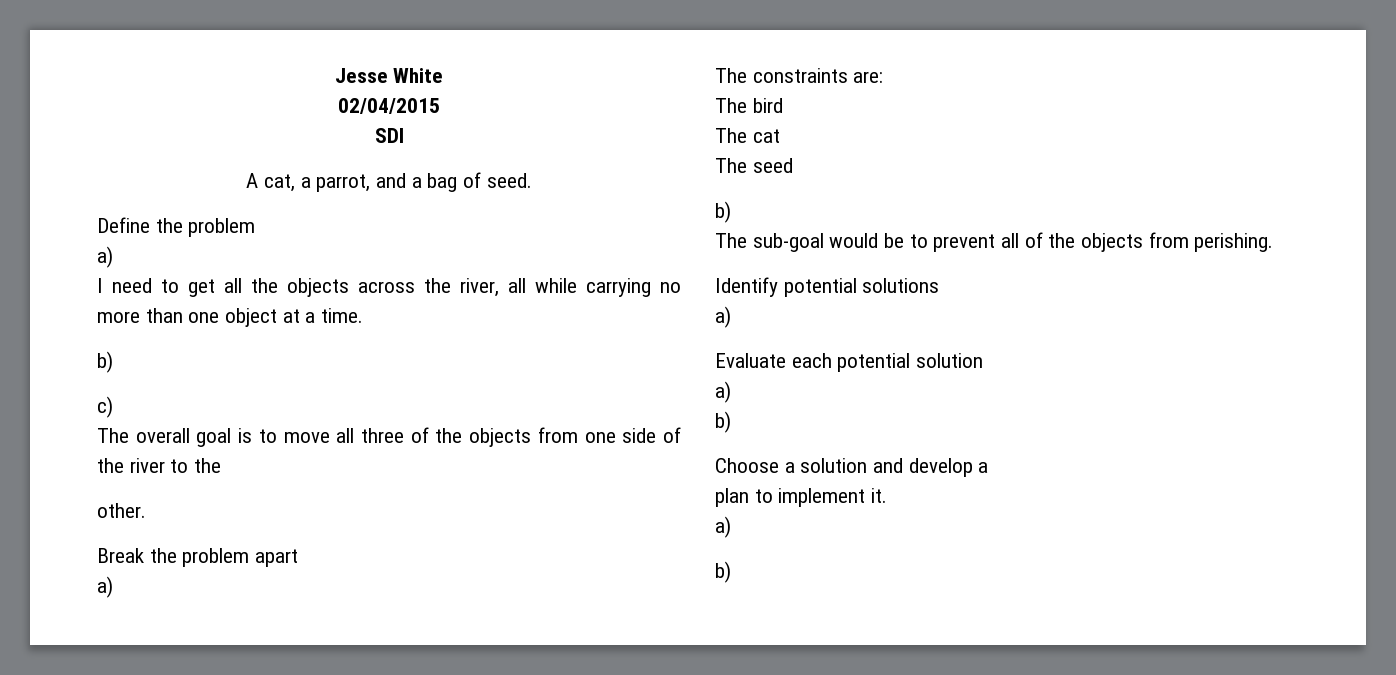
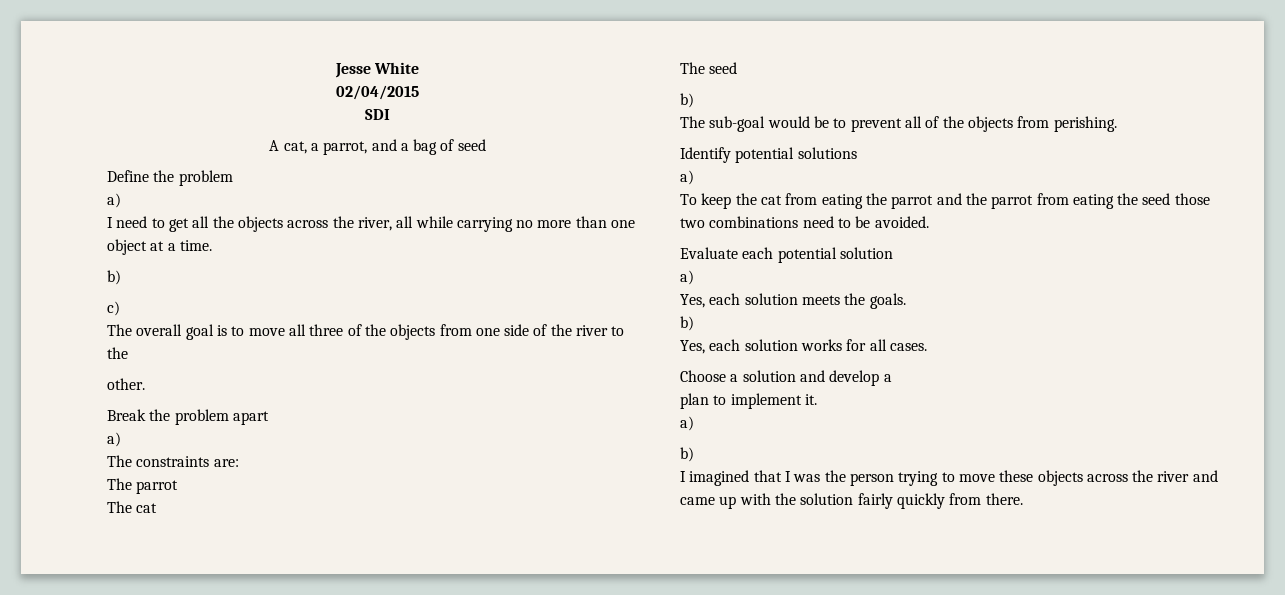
[486,173,532,188] seed. -> [457,139,486,151] seed
[752,98,783,113] bird -> [136,480,179,494] parrot
(731, 317) none -> [680,193,1210,209] [680,216,929,228] // To keep the cat from eating the parrot and the parrot from eating the seed those two combinations need to be avoided.
[715,411,731,433] b) -> [680,293,906,309] [680,316,694,331] [680,339,927,354] Yes, each solution meets the goals. // b) // Yes, each solution works for all cases.
(731, 572) none -> [680,470,1218,486] [680,493,1023,509] // I imagined that I was the person trying to move these objects across the river and came up with the solution fairly quickly from there.

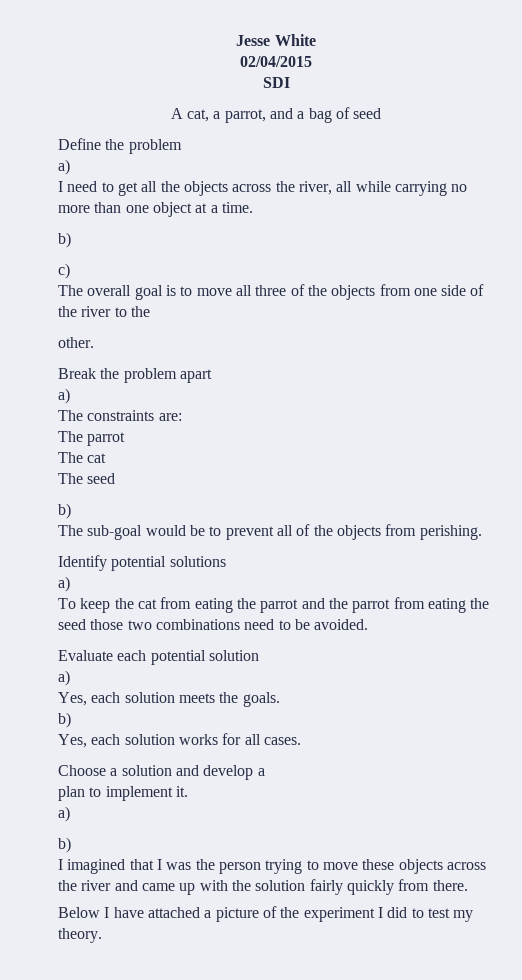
(1023, 499) none -> [58,906,474,922] [58,928,102,943] // Below I have attached a picture of the experiment I did to test my theory.

